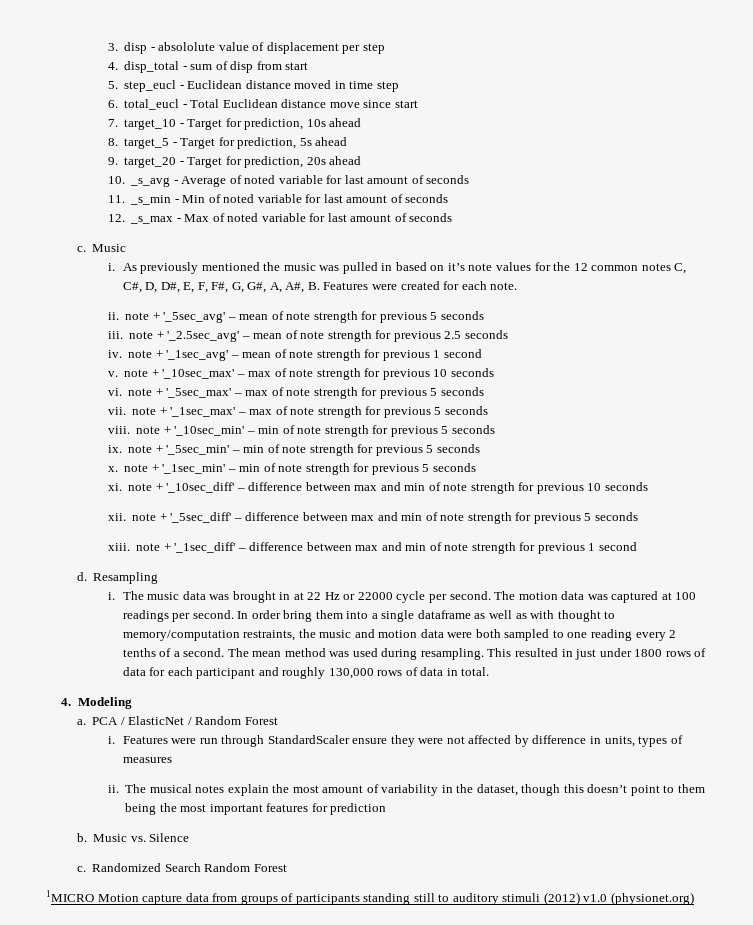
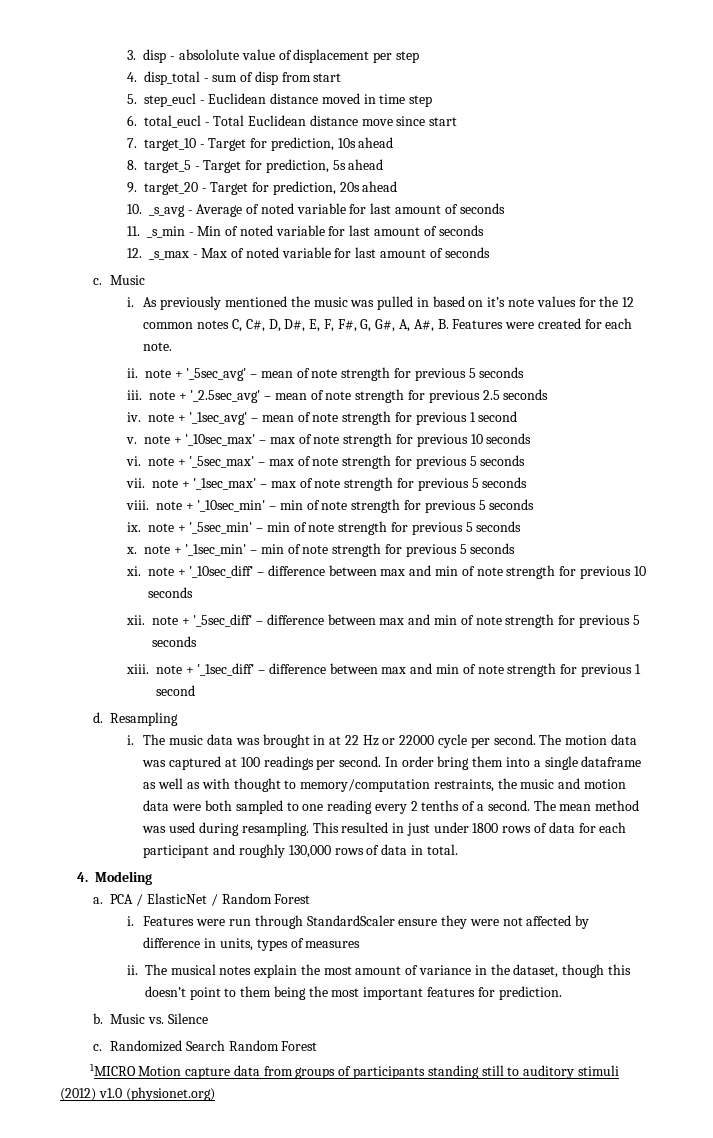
[381,784,439,796] variability -> [418,965,471,975] variance
[330,803,387,815] prediction -> [498,986,562,1000] prediction.

